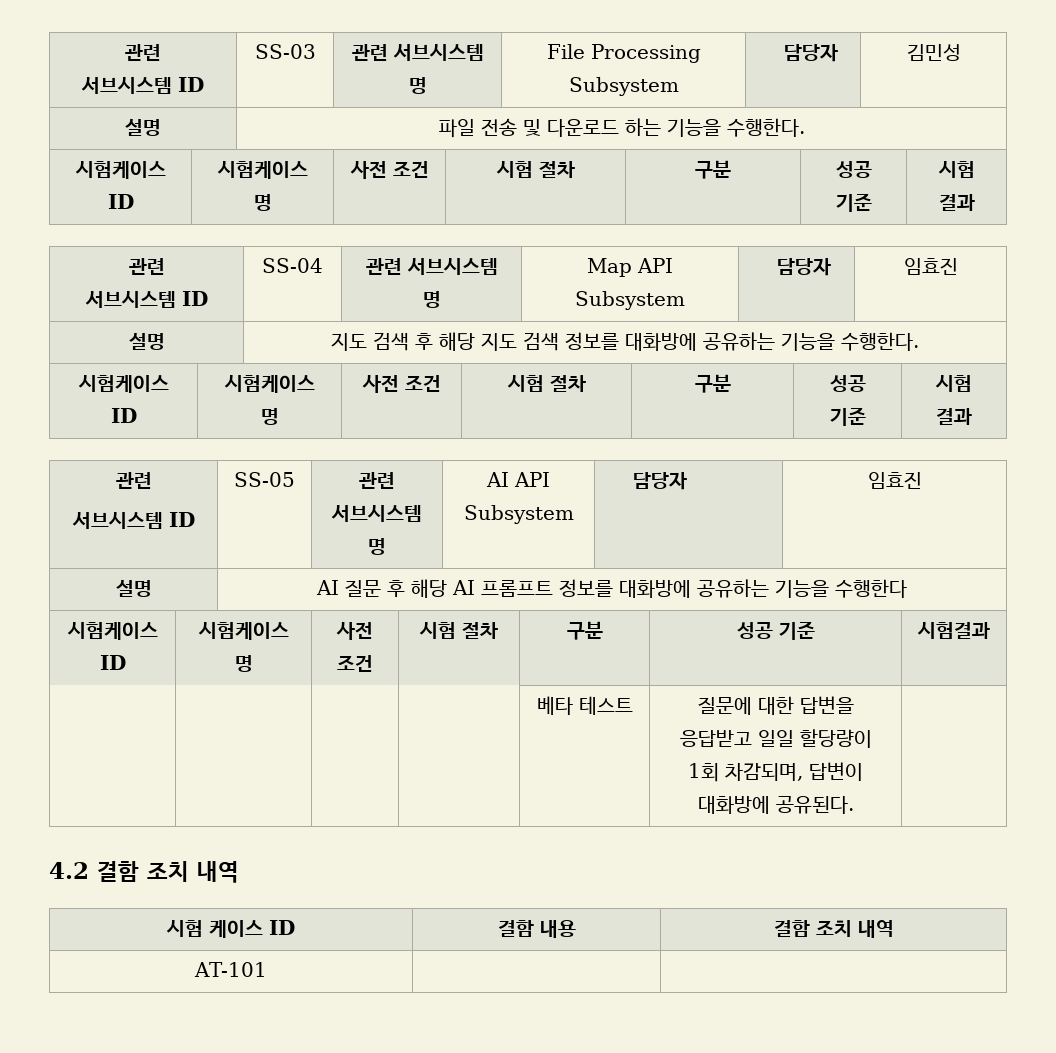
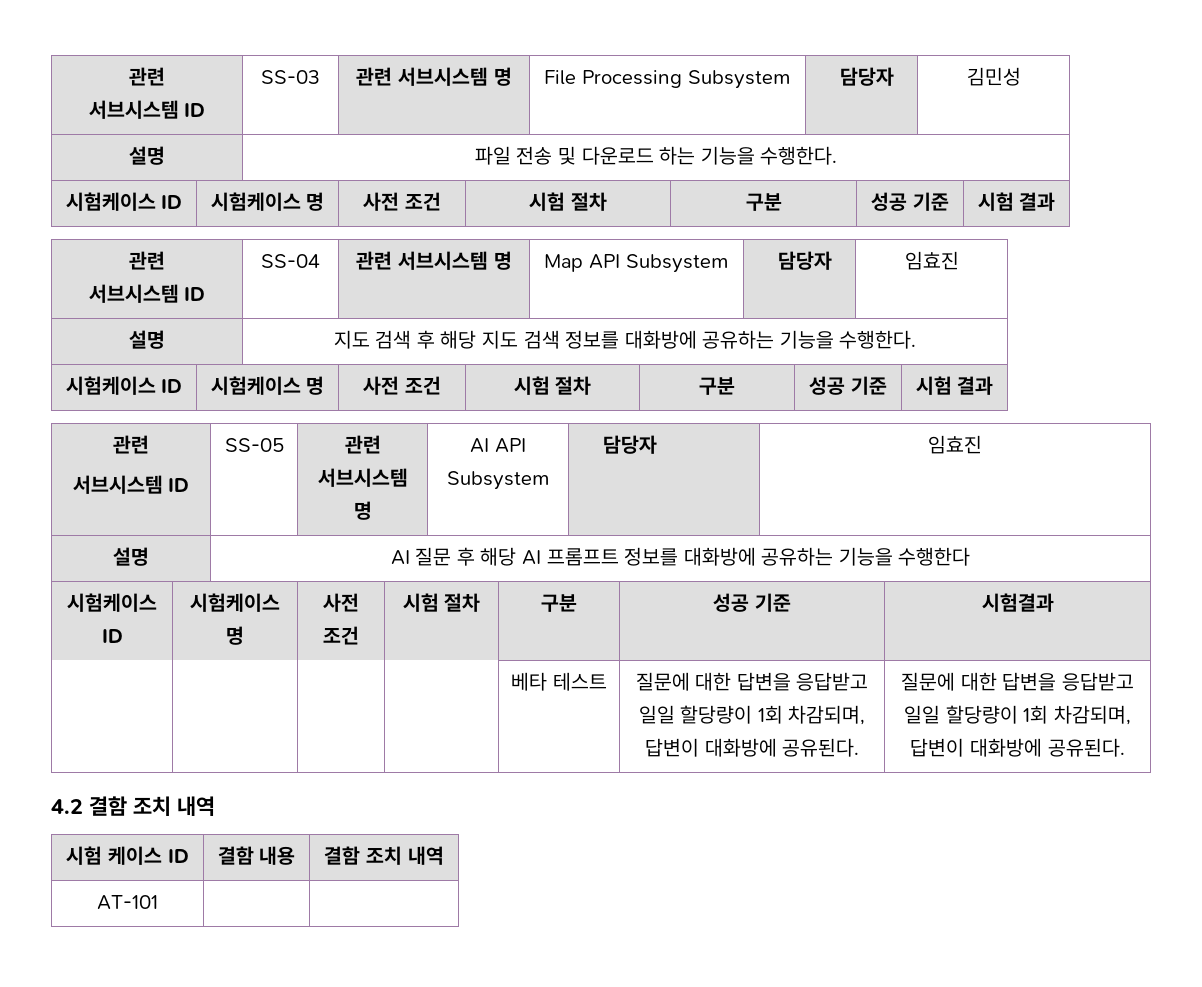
(854, 805) none -> [901,672,1134,691] [904,705,1131,725] [910,738,1125,757] 질문에 대한 답변을 응답받고 일일 할당량이 1회 차감되며, 답변이 대화방에 공유된다.

